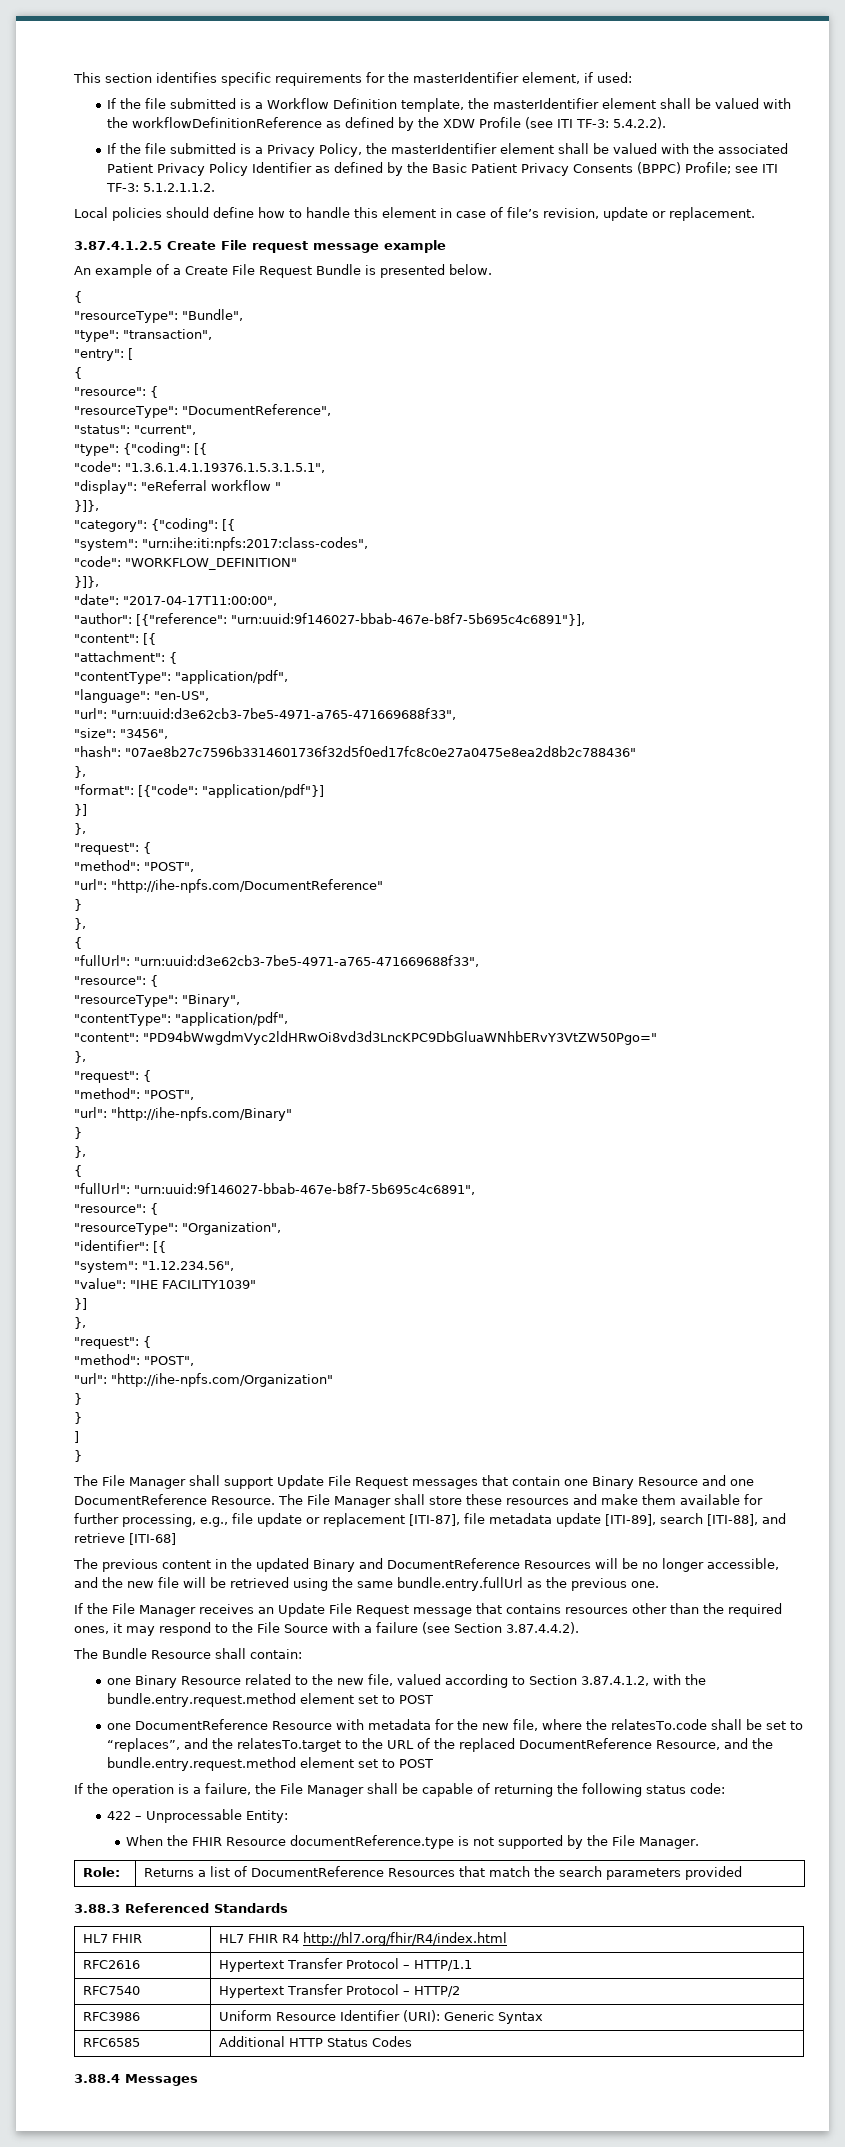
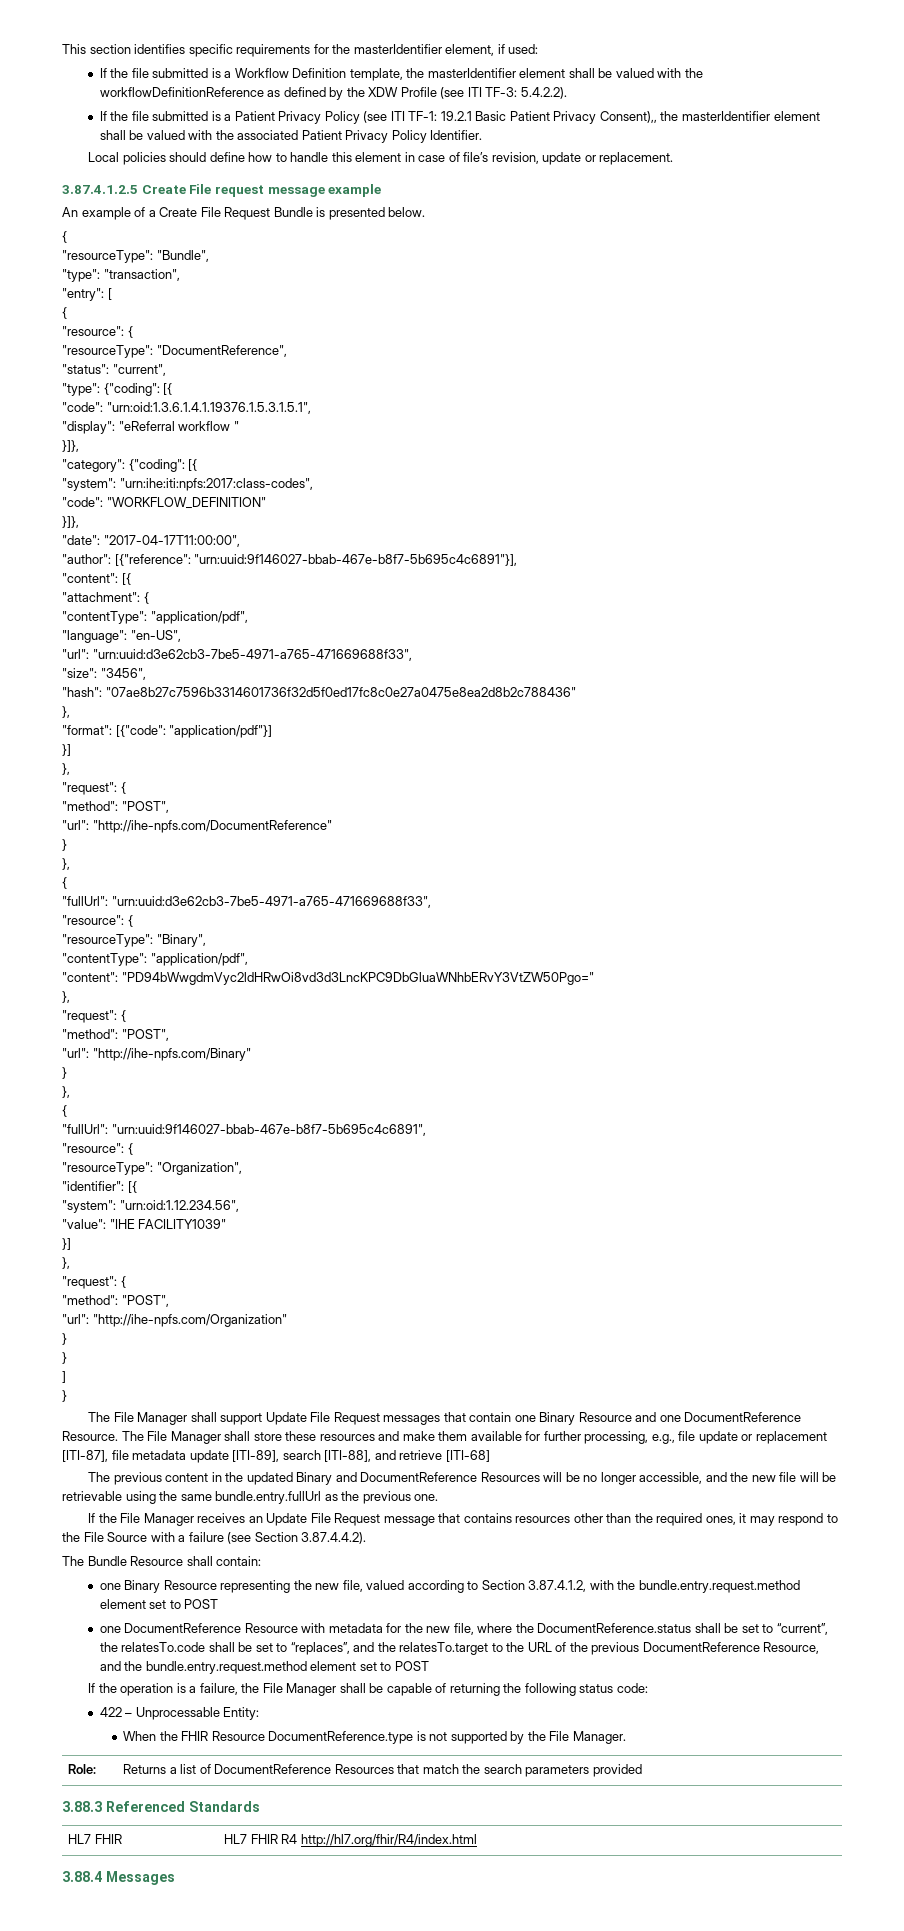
[266,143,362,157] Privacy Policy, -> [234,111,657,124] Patient Privacy Policy (see ITI TF-1: 19.2.1 Basic Patient Privacy Consent),,
[251,162,778,176] [105,183,215,192] Identifier as defined by the Basic Patient Privacy Consents (BPPC) Profile; see ITI TF-3: 5.1.2.1.1.2. -> [430,130,483,140] Identifier.
[125,463,325,473] "1.3.6.1.4.1.19376.1.5.3.1.5.1", -> [106,402,311,414] "urn:oid:1.3.6.1.4.1.19376.1.5.3.1.5.1",
[142,1261,234,1271] "1.12.234.56", -> [119,1200,239,1212] "urn:oid:1.12.234.56",
[230,1577,289,1588] retrieved -> [62,1491,122,1501] retrievable
[244,1674,308,1685] related to -> [220,1580,291,1593] representing
(607, 1724) none -> [537,1623,828,1635] [99,1642,118,1652] DocumentReference.status shall be set to “current”, the
[458,1738,515,1752] replaced -> [591,1642,640,1655] previous
[290,1835,455,1849] documentReference.type -> [268,1731,414,1744] DocumentReference.type
[83,1960,141,1969] [219,1958,473,1972] [83,1986,141,1995] [219,1984,461,1998] [83,2012,141,2021] [219,2010,544,2024] [83,2038,141,2047] [219,2036,413,2047] // RFC2616 | Hypertext Transfer Protocol – HTTP/1.1 // RFC7540 | Hypertext Transfer Protocol – HTTP/2 // RFC3986 | Uniform Resource Identifier (URI): Generic Syntax // RFC6585 | Additional HTTP Status Codes -> (477, 1840) none

